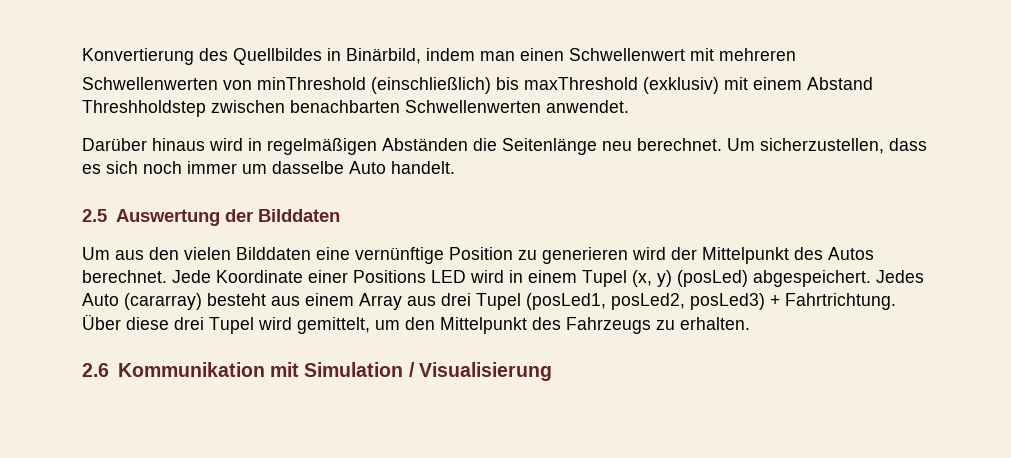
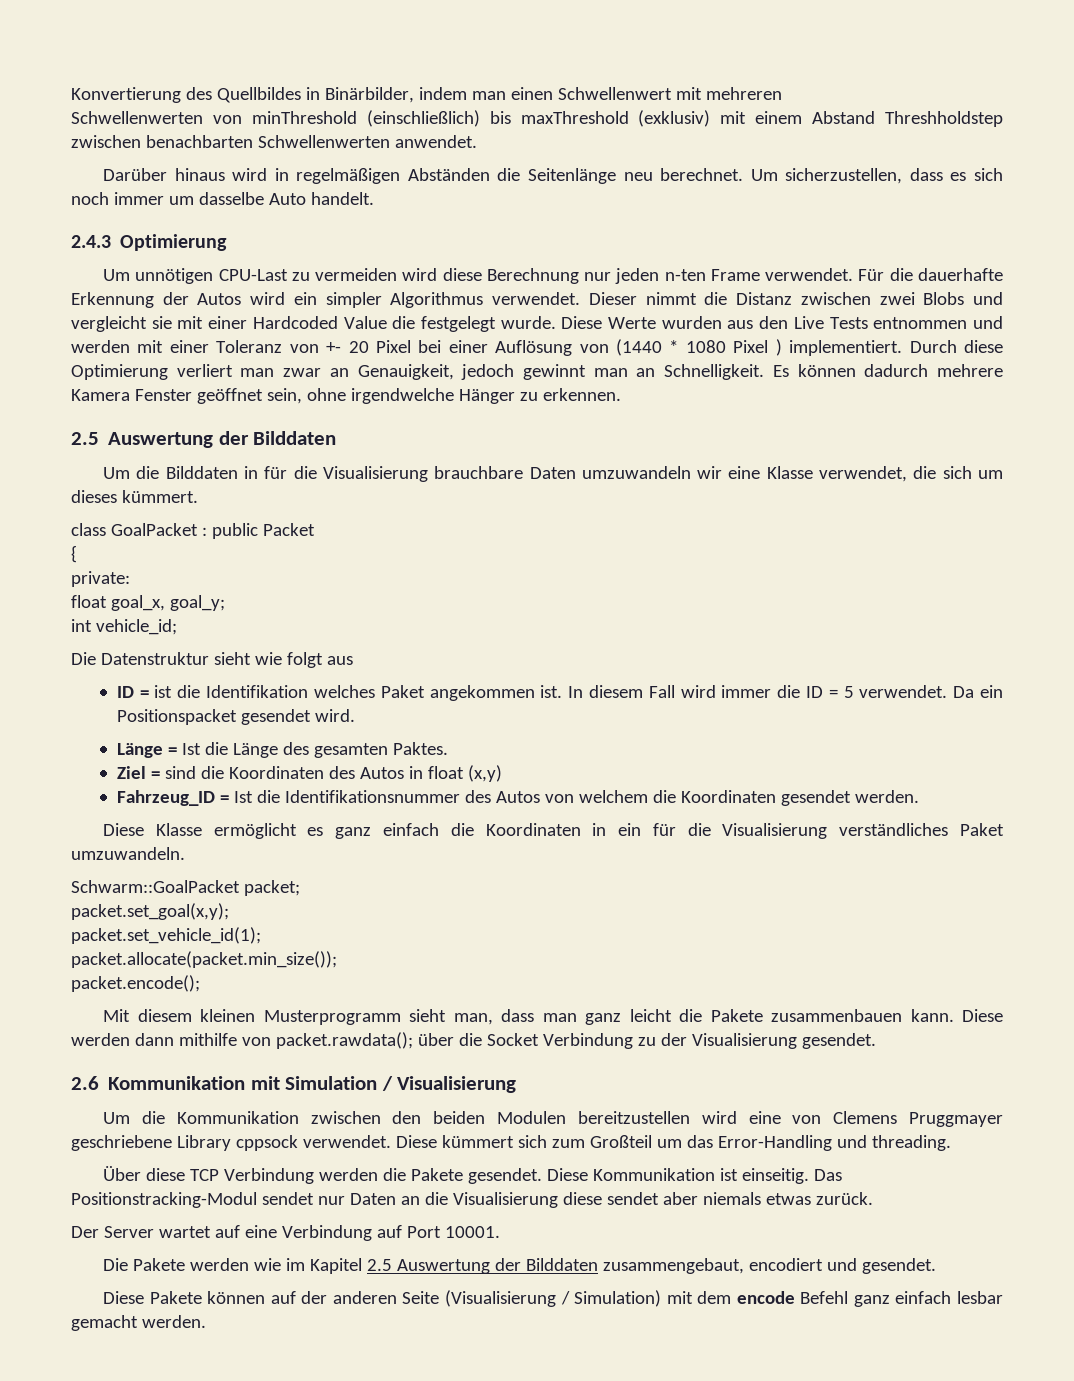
[346,48,421,64] Binärbild, -> [324,87,414,103] Binärbilder,
[82,209,340,226] [82,247,874,264] [82,270,924,287] [82,293,896,310] [82,314,750,334] 2.5 Auswertung der Bilddaten // Um aus den vielen Bilddaten eine vernünftige Position zu generieren wird der Mittelpunkt des Autos berechnet. Jede Koordinate einer Positions LED wird in einem Tupel (x, y) (posLed) abgespeichert. Jedes Auto (cararray) besteht aus einem Array aus drei Tupel (posLed1, posLed2, posLed3) + Fahrtrichtung. Über diese drei Tupel wird gemittelt, um den Mittelpunkt des Fahrzeugs zu erhalten. -> [71,234,228,251] [103,268,1004,284] [71,292,1004,308] [71,316,1004,332] [71,339,1004,356] [71,364,1003,380] [71,388,621,404] [71,431,337,448] [103,466,1003,482] [71,490,198,503] [71,523,315,539] [71,545,77,563] [71,571,130,587] [71,595,225,611] [71,619,177,635] [71,652,353,668] [116,685,1004,701] [116,709,355,725] [116,742,448,758] [116,765,502,782] [116,790,919,806] [103,823,1005,839] [71,847,185,860] [71,880,300,896] [71,903,229,920] [71,927,261,944] [71,951,337,968] [71,975,200,992] [103,1009,1003,1025] [71,1032,876,1049] 2.4.3 Optimierung // Um unnötigen CPU-Last zu vermeiden wird diese Berechnung nur jeden n-ten Frame verwendet. Für die dauerhafte Erkennung der Autos wird ein simpler Algorithmus verwendet. Dieser nimmt die Distanz zwischen zwei Blobs und vergleicht sie mit einer Hardcoded Value die festgelegt wurde. Diese Werte wurden aus den Live Tests entnommen und werden mit einer Toleranz von +- 20 Pixel bei einer Auflösung von (1440 * 1080 Pixel ) implementiert. Durch diese Optimierung verliert man zwar an Genauigkeit, jedoch gewinnt man an Schnelligkeit. Es können dadurch mehrere Kamera Fenster geöffnet sein, ohne irgendwelche Hänger zu erkennen. // 2.5 Auswertung der Bilddaten // Um die Bilddaten in für die Visualisierung brauchbare Daten umzuwandeln wir eine Klasse verwendet, die sich um dieses kümmert. // class GoalPacket : public Packet // { // private: // float goal_x, goal_y; // int vehicle_id; // Die Datenstruktur sieht wie folgt aus // ID = ist die Identifikation welches Paket angekommen ist. In diesem Fall wird immer die ID = 5 verwendet. Da ein Positionspacket gesendet wird. // Länge = Ist die Länge des gesamten Paktes. // Ziel = sind die Koordinaten des Autos in float (x,y) // Fahrzeug_ID = Ist die Identifikationsnummer des Autos von welchem die Koordinaten gesendet werden. // Diese Klasse ermöglicht es ganz einfach die Koordinaten in ein für die Visualisierung verständliches Paket umzuwandeln. // Schwarm::GoalPacket packet; // packet.set_goal(x,y); // packet.set_vehicle_id(1); // packet.allocate(packet.min_size()); // packet.encode(); // Mit diesem kleinen Musterprogramm sieht man, dass man ganz leicht die Pakete zusammenbauen kann. Diese werden dann mithilfe von packet.rawdata(); über die Socket Verbindung zu der Visualisierung gesendet.
(552, 371) none -> [103,1111,1003,1127] [71,1135,951,1151] [103,1166,843,1184] [71,1192,873,1208] [71,1225,500,1241] [103,1258,937,1274] [103,1290,1003,1307] [71,1315,206,1331] // Um die Kommunikation zwischen den beiden Modulen bereitzustellen wird eine von Clemens Pruggmayer geschriebene Library cppsock verwendet. Diese kümmert sich zum Großteil um das Error-Handling und threading. // Über diese TCP Verbindung werden die Pakete gesendet. Diese Kommunikation ist einseitig. Das Positionstracking-Modul sendet nur Daten an die Visualisierung diese sendet aber niemals etwas zurück. // Der Server wartet auf eine Verbindung auf Port 10001. // Die Pakete werden wie im Kapitel 2.5 Auswertung der Bilddaten zusammengebaut, encodiert und gesendet. // Diese Pakete können auf der anderen Seite (Visualisierung / Simulation) mit dem encode Befehl ganz einfach lesbar gemacht werden.

